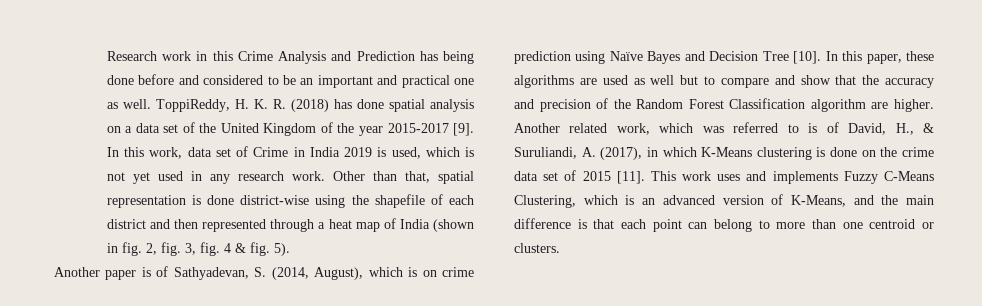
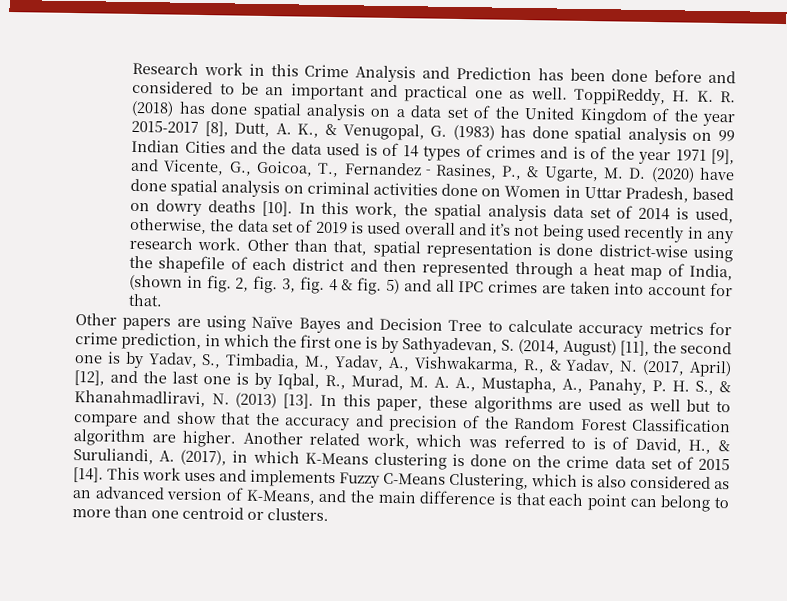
[442,51,474,64] being -> [569,68,606,82] been
[453,123,475,136] [106,146,475,159] [106,171,183,184] [9]. In this work, data set of Crime in India 2019 is used, which is not yet used -> [204,121,735,145] [131,139,735,165] [130,158,736,183] [130,178,734,203] [130,199,734,224] [130,217,685,243] [8], Dutt, A. K., & Venugopal, G. (1983) has done spatial analysis on 99 Indian Cities and the data used is of 14 types of crimes and is of the year 1971 [9], and Vicente, G., Goicoa, T., Fernandez‐Rasines, P., & Ugarte, M. D. (2020) have done spatial analysis on criminal activities done on Women in Uttar Pradesh, based on dowry deaths [10]. In this work, the spatial analysis data set of 2014 is used, otherwise, the data set of 2019 is used overall and it’s not being used recently
[399,219,430,229] India -> [689,264,733,281] India,
[273,243,290,256] [54,266,474,280] [514,51,571,64] 5). // Another paper is of Sathyadevan, S. (2014, August), which is on crime prediction -> [385,278,733,297] [128,293,164,307] [75,313,201,331] 5) and all IPC crimes are taken into account for that. // Other papers are
[793,51,822,64] [10]. -> [487,319,732,338] [75,332,732,357] [74,351,733,378] [74,370,731,395] [74,390,315,409] to calculate accuracy metrics for crime prediction, in which the first one is by Sathyadevan, S. (2014, August) [11], the second one is by Yadav, S., Timbadia, M., Yadav, A., Vishwakarma, R., & Yadav, N. (2017, April) [12], and the last one is by Iqbal, R., Murad, M. A. A., Mustapha, A., Panahy, P. H. S., & Khanahmadliravi, N. (2013) [13].
[616,171,645,184] [11]. -> [73,467,104,483] [14].
(635, 200) none -> [597,475,730,490] also considered as

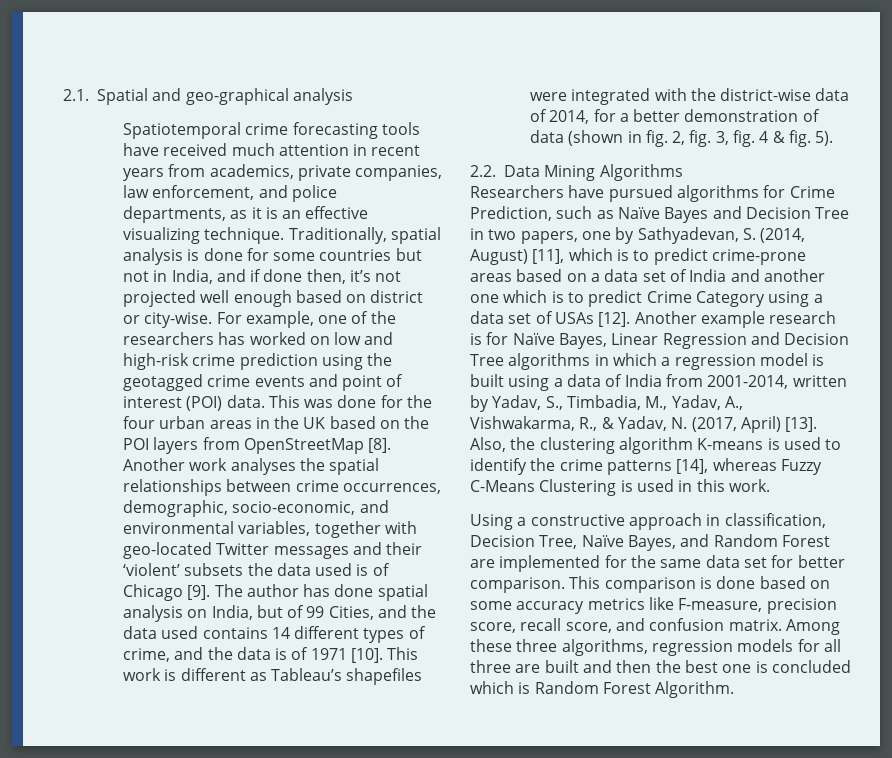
[132,61,737,84] [132,80,736,106] [131,100,736,127] [131,120,735,145] [131,139,735,165] [130,158,736,183] [130,178,734,203] [130,199,734,224] [130,217,735,244] [129,236,733,263] [129,255,733,281] Research work in this Crime Analysis and Prediction has been done before and considered to be an important and practical one as well. ToppiReddy, H. K. R. (2018) has done spatial analysis on a data set of the United Kingdom of the year 2015-2017 [8], Dutt, A. K., & Venugopal, G. (1983) has done spatial analysis on 99 Indian Cities and the data used is of 14 types of crimes and is of the year 1971 [9], and Vicente, G., Goicoa, T., Fernandez‐Rasines, P., & Ugarte, M. D. (2020) have done spatial analysis on criminal activities done on Women in Uttar Pradesh, based on dowry deaths [10]. In this work, the spatial analysis data set of 2014 is used, otherwise, the data set of 2019 is used overall and it’s not being used recently in any research work. Other than that, spatial representation is done district-wise using the shapefile of each district and then represented through a heat map of India, -> [63,88,353,105] [122,122,420,139] [122,143,421,156] [122,164,443,181] [122,185,337,202] [122,206,369,223] [122,227,441,244] [122,248,422,265] [122,269,402,284] [122,290,424,307] [122,311,396,328] [122,332,394,345] [122,353,393,370] [122,374,404,391] [122,395,433,411] [122,416,430,429] [122,437,392,454] [122,458,380,475] [122,479,441,496] [122,500,389,517] [122,521,417,538] [122,542,423,559] [122,563,390,576] [122,584,428,601] [122,605,437,622] [122,626,426,643] [122,647,419,663] [122,668,423,685] [529,88,850,105] [529,109,820,124] [529,130,564,143] 2.1. Spatial and geo-graphical analysis // Spatiotemporal crime forecasting tools have received much attention in recent years from academics, private companies, law enforcement, and police departments, as it is an effective visualizing technique. Traditionally, spatial analysis is done for some countries but not in India, and if done then, it’s not projected well enough based on district or city-wise. For example, one of the researchers has worked on low and high-risk crime prediction using the geotagged crime events and point of interest (POI) data. This was done for the four urban areas in the UK based on the POI layers from OpenStreetMap [8]. Another work analyses the spatial relationships between crime occurrences, demographic, socio-economic, and environmental variables, together with geo-located Twitter messages and their ‘violent’ subsets the data used is of Chicago [9]. The author has done spatial analysis on India, but of 99 Cities, and the data used contains 14 different types of crime, and the data is of 1971 [10]. This work is different as Tableau’s shapefiles were integrated with the district-wise data of 2014, for a better demonstration of data
[385,278,733,297] [128,293,164,307] [75,313,246,332] 5) and all IPC crimes are taken into account for that. // Other papers are using -> [815,131,834,146] [470,164,683,181] [470,185,835,202] [470,206,614,221] 5). // 2.2. Data Mining Algorithms // Researchers have pursued algorithms for Crime Prediction, such as
[487,319,732,338] [75,332,378,351] to calculate accuracy metrics for crime prediction, in which the first one is -> [470,228,611,244] in two papers, one
[653,341,732,355] [74,351,121,364] the second one is -> [568,248,806,265] [470,269,825,282] [470,290,823,307] [470,311,837,328] [470,332,850,349] [470,353,825,370] [470,374,847,391] which is to predict crime-prone areas based on a data set of India and another one which is to predict Crime Category using a data set of USAs [12]. Another example research is for Naïve Bayes, Linear Regression and Decision Tree algorithms in which a regression model is built using a data of India from 2001-2014, written
[74,370,731,395] [74,390,731,414] [74,411,732,433] [73,429,730,454] [73,448,730,471] [73,467,730,491] [72,486,729,512] [72,505,329,522] [12], and the last one is by Iqbal, R., Murad, M. A. A., Mustapha, A., Panahy, P. H. S., & Khanahmadliravi, N. (2013) [13]. In this paper, these algorithms are used as well but to compare and show that the accuracy and precision of the Random Forest Classification algorithm are higher. Another related work, which was referred to is of David, H., & Suruliandi, A. (2017), in which K-Means clustering is done on the crime data set of 2015 [14]. This work uses and implements Fuzzy C-Means Clustering, which is also considered as an advanced version of K-Means, and the main difference is that each point can belong to more than one centroid or clusters. -> [785,417,818,432] [470,437,842,454] [470,458,822,475] [470,479,770,496] [470,513,826,530] [470,534,830,551] [470,555,845,572] [470,576,830,593] [470,597,837,614] [470,618,840,635] [470,639,841,656] [470,660,851,673] [470,681,735,698] [13]. Also, the clustering algorithm K-means is used to identify the crime patterns [14], whereas Fuzzy C-Means Clustering is used in this work. // Using a constructive approach in classification, Decision Tree, Naïve Bayes, and Random Forest are implemented for the same data set for better comparison. This comparison is done based on some accuracy metrics like F-measure, precision score, recall score, and confusion matrix. Among these three algorithms, regression models for all three are built and then the best one is concluded which is Random Forest Algorithm.

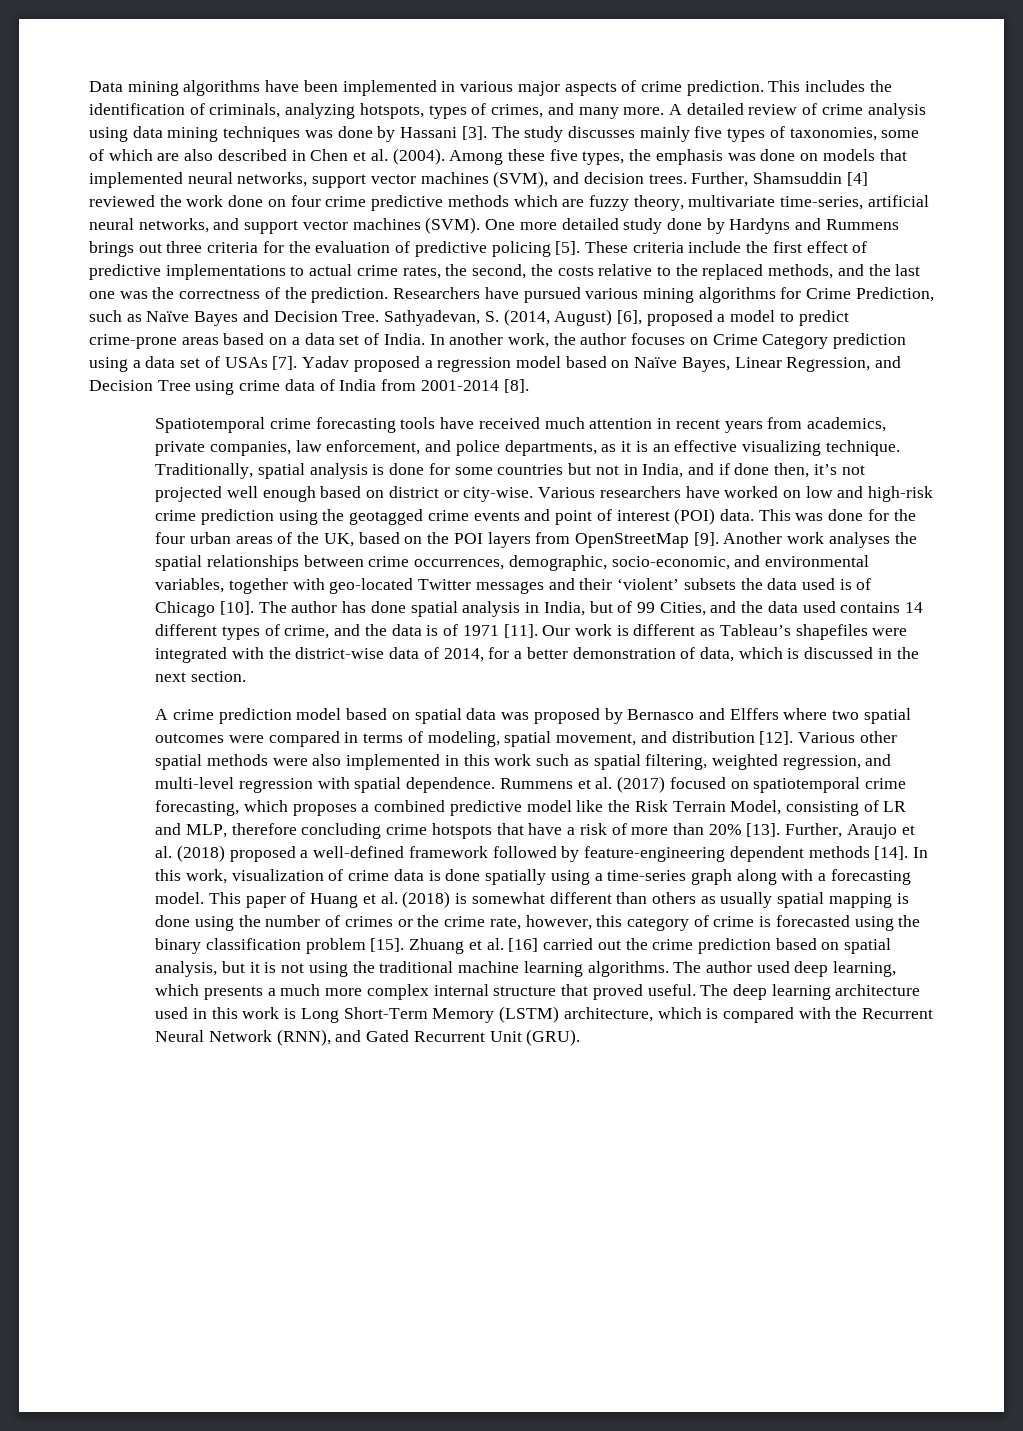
[63,88,353,105] 2.1. Spatial and geo-graphical analysis -> [89,80,892,96] [89,103,926,119] [89,126,920,142] [89,148,907,165] [89,171,868,188] [89,195,929,211] [89,217,899,234] [89,241,868,257] [89,264,921,280] [89,287,934,303] [89,309,849,326] [89,333,907,349] [89,356,902,372] [89,379,529,395] Data mining algorithms have been implemented in various major aspects of crime prediction. This includes the identification of criminals, analyzing hotspots, types of crimes, and many more. A detailed review of crime analysis using data mining techniques was done by Hassani [3]. The study discusses mainly five types of taxonomies, some of which are also described in Chen et al. (2004). Among these five types, the emphasis was done on models that implemented neural networks, support vector machines (SVM), and decision trees. Further, Shamsuddin [4] reviewed the work done on four crime predictive methods which are fuzzy theory, multivariate time-series, artificial neural networks, and support vector machines (SVM). One more detailed study done by Hardyns and Rummens brings out three criteria for the evaluation of predictive policing [5]. These criteria include the first effect of predictive implementations to actual crime rates, the second, the costs relative to the replaced methods, and the last one was the correctness of the prediction. Researchers have pursued various mining algorithms for Crime Prediction, such as Naïve Bayes and Decision Tree. Sathyadevan, S. (2014, August) [6], proposed a model to predict crime-prone areas based on a data set of India. In another work, the author focuses on Crime Category prediction using a data set of USAs [7]. Yadav proposed a regression model based on Naïve Bayes, Linear Regression, and Decision Tree using crime data of India from 2001-2014 [8].
[216,311,396,328] [122,332,246,345] For example, one of the researchers has -> [538,486,720,498] Various researchers have
[255,416,326,429] in the UK -> [277,532,354,547] of the UK,
[368,438,392,453] [8]. -> [693,532,719,546] [9].
[187,585,211,600] [9]. -> [219,601,254,615] [10].
[187,609,208,618] on -> [525,602,540,613] in
[351,647,419,663] [10]. This -> [503,624,571,638] [11]. Our
[529,130,834,147] [470,164,683,181] [470,185,835,202] [470,206,850,223] [470,227,806,244] [470,248,806,265] [470,269,825,282] [470,290,823,307] [470,311,837,328] [470,332,850,349] [470,353,825,370] [470,374,847,391] [470,395,743,412] [470,416,818,433] [470,437,842,454] [470,458,822,475] [470,479,770,496] [470,513,826,530] [470,534,830,551] [470,555,845,572] [470,576,830,593] [470,597,837,614] [470,618,840,635] [470,639,841,656] [470,660,851,673] [470,681,735,698] data (shown in fig. 2, fig. 3, fig. 4 & fig. 5). // 2.2. Data Mining Algorithms // Researchers have pursued algorithms for Crime Prediction, such as Naïve Bayes and Decision Tree in two papers, one by Sathyadevan, S. (2014, August) [11], which is to predict crime-prone areas based on a data set of India and another one which is to predict Crime Category using a data set of USAs [12]. Another example research is for Naïve Bayes, Linear Regression and Decision Tree algorithms in which a regression model is built using a data of India from 2001-2014, written by Yadav, S., Timbadia, M., Yadav, A., Vishwakarma, R., & Yadav, N. (2017, April) [13]. Also, the clustering algorithm K-means is used to identify the crime patterns [14], whereas Fuzzy C-Means Clustering is used in this work. // Using a constructive approach in classification, Decision Tree, Naïve Bayes, and Random Forest are implemented for the same data set for better comparison. This comparison is done based on some accuracy metrics like F-measure, precision score, recall score, and confusion matrix. Among these three algorithms, regression models for all three are built and then the best one is concluded which is Random Forest Algorithm. -> [699,647,919,662] [155,671,246,682] [155,708,911,724] [155,731,897,747] [155,754,892,770] [155,776,906,793] [155,800,907,816] [155,823,915,839] [155,845,928,862] [155,869,911,885] [155,891,909,908] [155,915,921,931] [155,938,892,954] [155,961,897,977] [155,984,921,1000] [155,1006,934,1023] [155,1029,581,1046] data, which is discussed in the next section. // A crime prediction model based on spatial data was proposed by Bernasco and Elffers where two spatial outcomes were compared in terms of modeling, spatial movement, and distribution [12]. Various other spatial methods were also implemented in this work such as spatial filtering, weighted regression, and multi-level regression with spatial dependence. Rummens et al. (2017) focused on spatiotemporal crime forecasting, which proposes a combined predictive model like the Risk Terrain Model, consisting of LR and MLP, therefore concluding crime hotspots that have a risk of more than 20% [13]. Further, Araujo et al. (2018) proposed a well-defined framework followed by feature-engineering dependent methods [14]. In this work, visualization of crime data is done spatially using a time-series graph along with a forecasting model. This paper of Huang et al. (2018) is somewhat different than others as usually spatial mapping is done using the number of crimes or the crime rate, however, this category of crime is forecasted using the binary classification problem [15]. Zhuang et al. [16] carried out the crime prediction based on spatial analysis, but it is not using the traditional machine learning algorithms. The author used deep learning, which presents a much more complex internal structure that proved useful. The deep learning architecture used in this work is Long Short-Term Memory (LSTM) architecture, which is compared with the Recurrent Neural Network (RNN), and Gated Recurrent Unit (GRU).

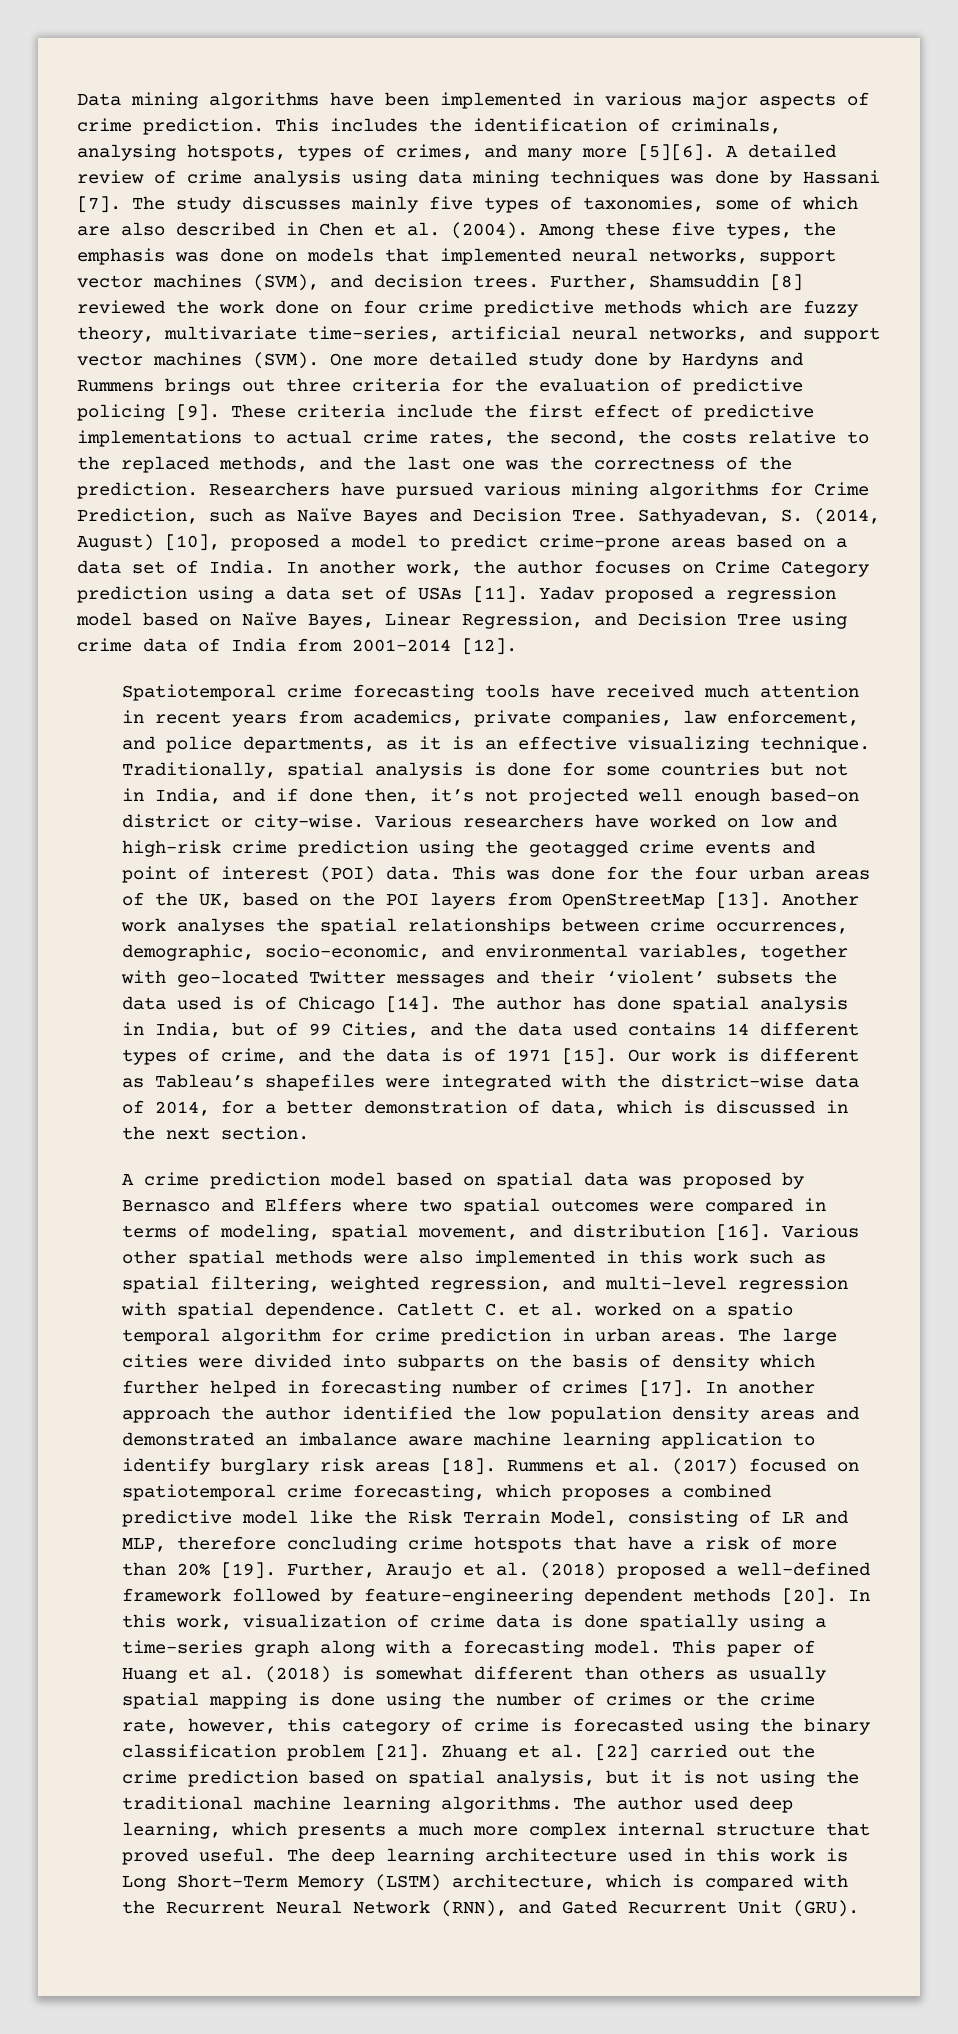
[285,103,356,119] analyzing -> [77,144,176,161] analysing
[623,107,665,115] more. -> [582,144,715,161] more [5][6].
[461,126,487,140] [3]. -> [77,196,121,213] [7].
[846,172,868,186] [4] -> [770,274,803,291] [8]
[555,241,581,255] [5]. -> [176,404,220,421] [9].
[616,310,642,325] [6], -> [165,534,220,551] [10],
[272,356,298,370] [7]. -> [473,586,528,603] [11].
[503,379,529,393] [8]. -> [462,638,517,655] [12].
[320,486,385,498] based on -> [771,788,860,802] based-on
[693,532,719,546] [9]. -> [716,892,772,909] [13].
[219,601,254,615] [10]. -> [386,996,442,1013] [14].
[503,624,538,638] [11]. -> [562,1048,618,1065] [15].
[759,731,794,745] [12]. -> [716,1224,772,1241] [16].
(496, 785) none -> [397,1302,794,1319] [122,1328,838,1345] [122,1354,816,1371] [122,1380,816,1397] [122,1406,860,1423] [122,1432,816,1449] [122,1458,497,1475] Catlett C. et al. worked on a spatio temporal algorithm for crime prediction in urban areas. The large cities were divided into subparts on the basis of density which further helped in forecasting number of crimes [17]. In another approach the author identified the low population density areas and demonstrated an imbalance aware machine learning application to identify burglary risk areas [18].
[746,823,781,837] [13]. -> [221,1562,277,1579] [19].
[874,846,909,860] [14]. -> [782,1588,838,1605] [20].
[370,938,405,952] [15]. -> [375,1744,431,1761] [21].
[508,938,539,952] [16] -> [595,1744,640,1761] [22]

